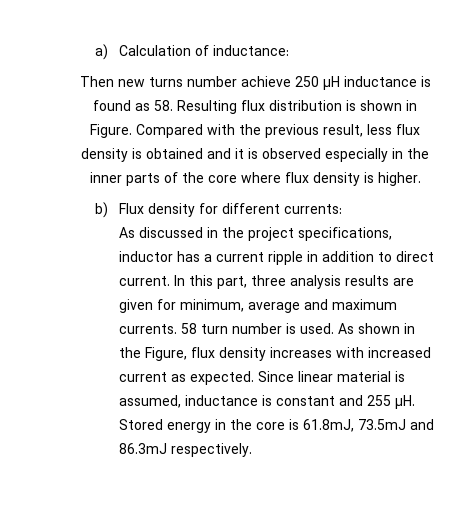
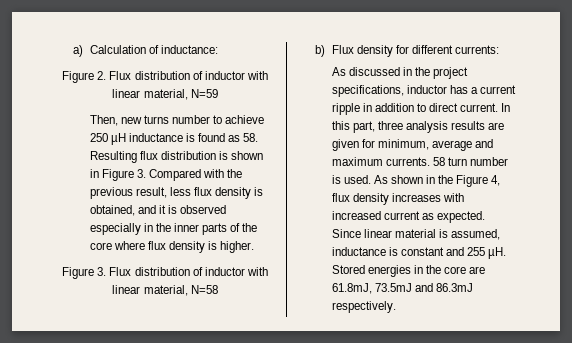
[79,76,114,87] Then -> [62,71,268,83] [112,89,218,100] [89,115,118,126] Figure 2. Flux distribution of inductor with linear material, N=59 // Then,
(237, 81) none -> [212,115,222,124] to
[90,124,132,138] Figure. -> [101,169,146,181] Figure 3.
[146,148,203,159] obtained -> [89,205,135,216] obtained,
(421, 179) none -> [62,267,268,279] [112,285,218,296] // Figure 3. Flux distribution of inductor with linear material, N=58
[145,347,188,361] Figure, -> [456,175,501,187] Figure 4,
[167,422,212,433] energy -> [367,265,411,277] energies
[289,419,300,430] is -> [469,266,486,274] are

